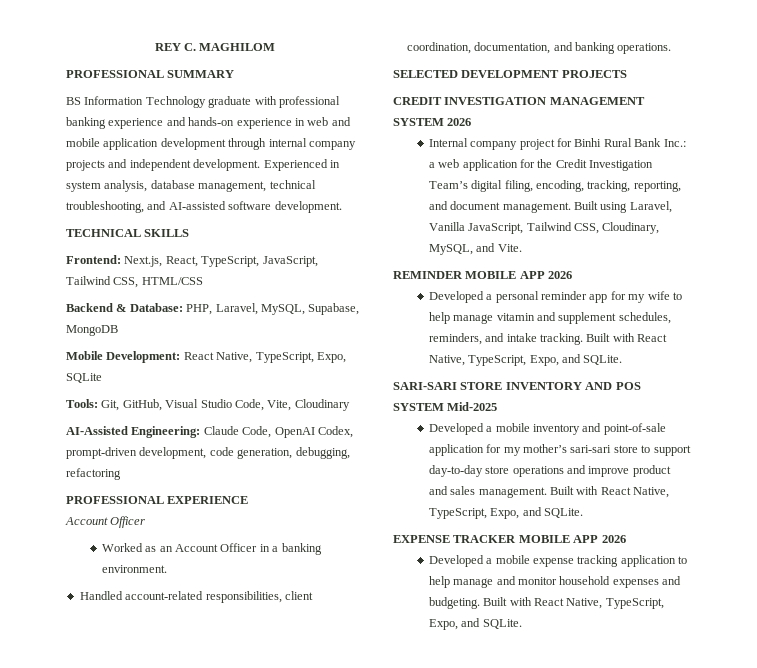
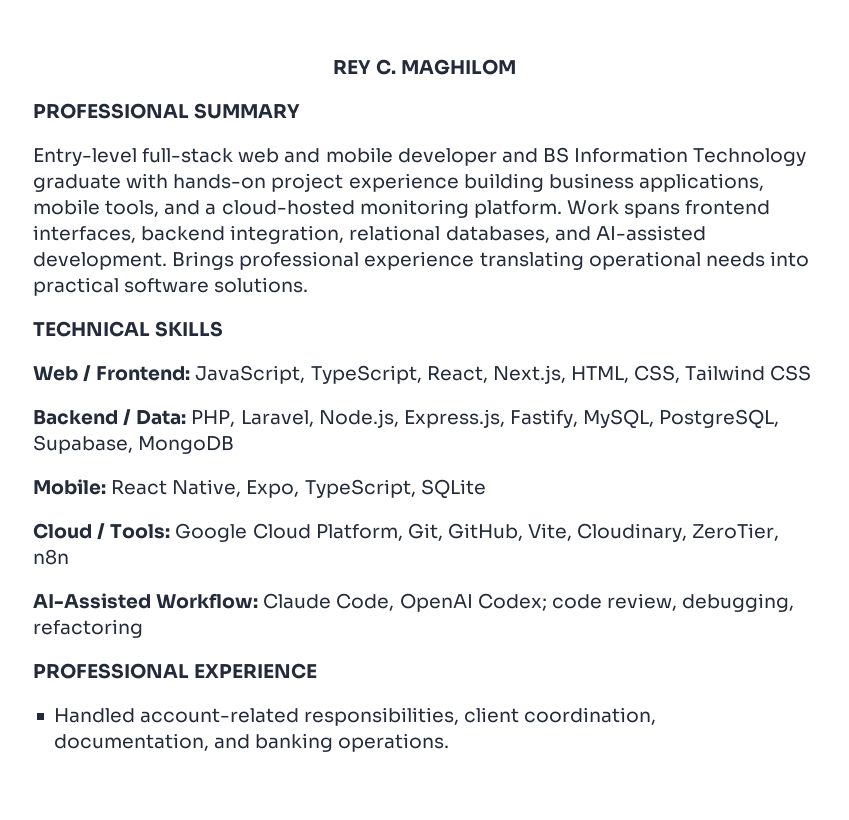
(235, 74) none -> [33,147,538,166] Entry-level full-stack web and mobile developer and
[278,96,340,108] [66,117,351,129] [66,138,356,150] [66,159,340,171] [66,180,316,192] [66,201,342,213] [66,229,190,237] [66,255,318,267] [66,276,203,288] [66,303,360,315] [66,325,118,336] [66,351,346,363] [66,373,102,383] [66,399,350,411] professional banking experience and hands-on experience in web and mobile application development through internal company projects and independent development. Experienced in system analysis, database management, technical troubleshooting, and AI-assisted software development. // TECHNICAL SKILLS // Frontend: Next.js, React, TypeScript, JavaScript, Tailwind CSS, HTML/CSS // Backend & Database: PHP, Laravel, MySQL, Supabase, MongoDB // Mobile Development: React Native, TypeScript, Expo, SQLite // Tools: Git, GitHub, Visual Studio Code, Vite, Cloudinary -> [173,173,764,192] [33,199,771,218] [33,225,706,244] [33,251,809,270] [33,277,309,296] [33,321,224,337] [33,365,812,384] [33,409,780,429] [33,435,235,454] [33,479,486,499] [33,523,780,542] [33,549,69,565] hands-on project experience building business applications, mobile tools, and a cloud-hosted monitoring platform. Work spans frontend interfaces, backend integration, relational databases, and AI-assisted development. Brings professional experience translating operational needs into practical software solutions. // TECHNICAL SKILLS // Web / Frontend: JavaScript, TypeScript, React, Next.js, HTML, CSS, Tailwind CSS // Backend / Data: PHP, Laravel, Node.js, Express.js, Fastify, MySQL, PostgreSQL, Supabase, MongoDB // Mobile: React Native, Expo, TypeScript, SQLite // Cloud / Tools: Google Cloud Platform, Git, GitHub, Vite, Cloudinary, ZeroTier, n8n
[131,426,201,438] Engineering: -> [156,593,259,609] Workflow:
[317,426,353,438] [66,447,293,459] Codex, prompt-driven development, code generation, -> [477,593,677,611] Codex; code review,
[65,516,146,528] [101,543,322,555] [101,565,167,573] // Account Officer // Worked as an Account Officer in a banking environment. -> (318, 671) none
[393,70,627,78] [393,97,645,105] [393,118,472,126] [428,138,686,150] [428,159,654,171] [428,180,681,192] [428,201,672,213] [428,222,660,234] [428,243,522,255] [393,271,573,279] [428,291,682,303] [428,312,671,324] [428,333,668,345] [428,354,623,366] [393,382,641,390] [393,402,498,411] [428,423,666,435] [428,444,691,456] [428,465,671,477] [428,486,670,498] [428,507,584,519] [393,535,626,543] [428,555,688,567] [428,576,682,588] [428,597,664,609] [428,618,522,630] // SELECTED DEVELOPMENT PROJECTS // CREDIT INVESTIGATION MANAGEMENT SYSTEM 2026 // Internal company project for Binhi Rural Bank Inc.: a web application for the Credit Investigation Team’s digital filing, encoding, tracking, reporting, and document management. Built using Laravel, Vanilla JavaScript, Tailwind CSS, Cloudinary, MySQL, and Vite. // REMINDER MOBILE APP 2026 // Developed a personal reminder app for my wife to help manage vitamin and supplement schedules, reminders, and intake tracking. Built with React Native, TypeScript, Expo, and SQLite. // SARI-SARI STORE INVENTORY AND POS SYSTEM Mid-2025 // Developed a mobile inventory and point-of-sale application for my mother’s sari-sari store to support day-to-day store operations and improve product and sales management. Built with React Native, TypeScript, Expo, and SQLite. // EXPENSE TRACKER MOBILE APP 2026 // Developed a mobile expense tracking application to help manage and monitor household expenses and budgeting. Built with React Native, TypeScript, Expo, and SQLite. -> (450, 742) none

